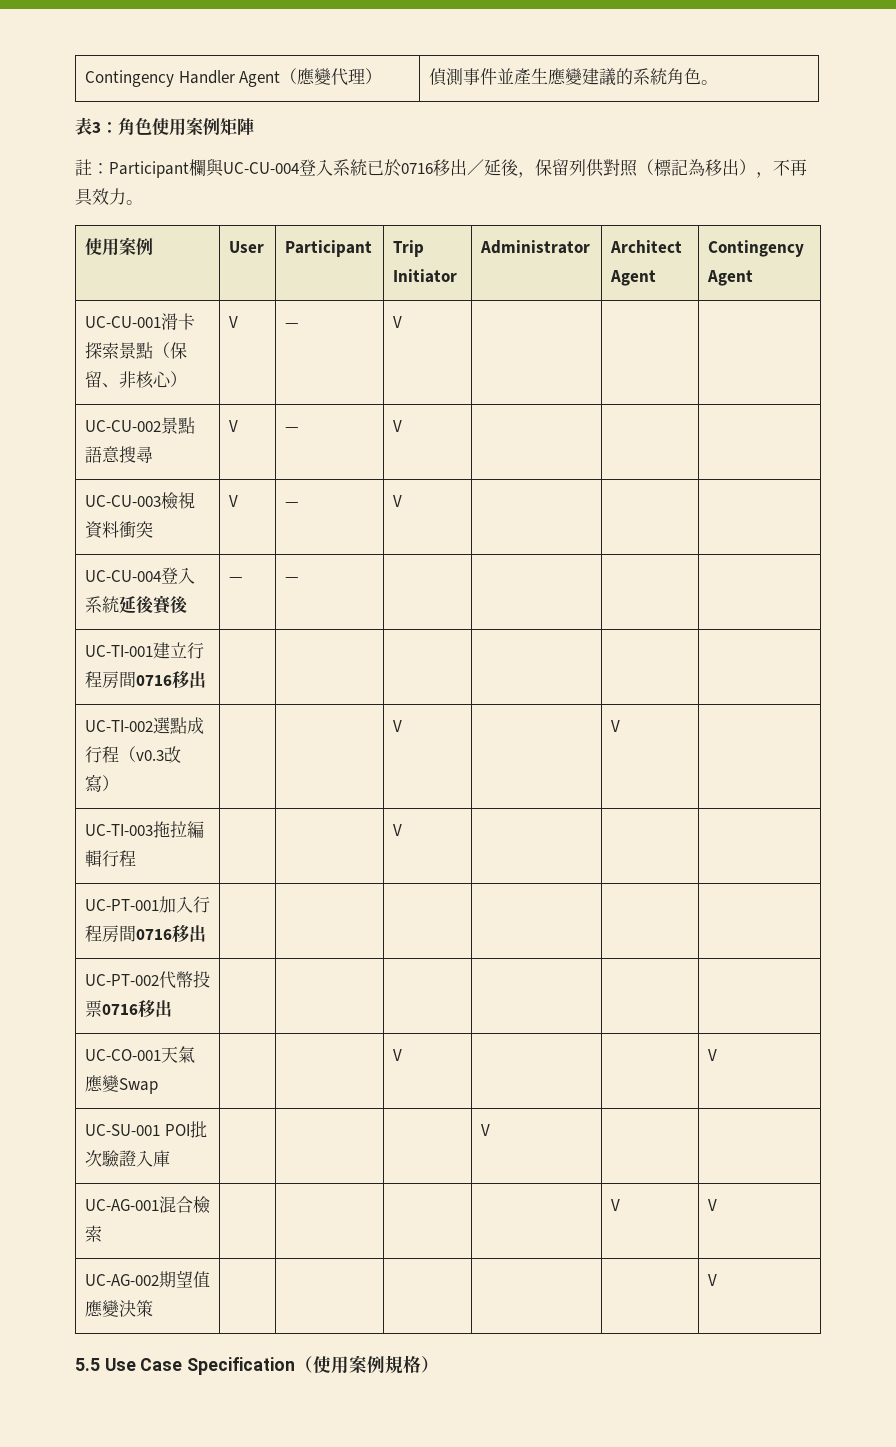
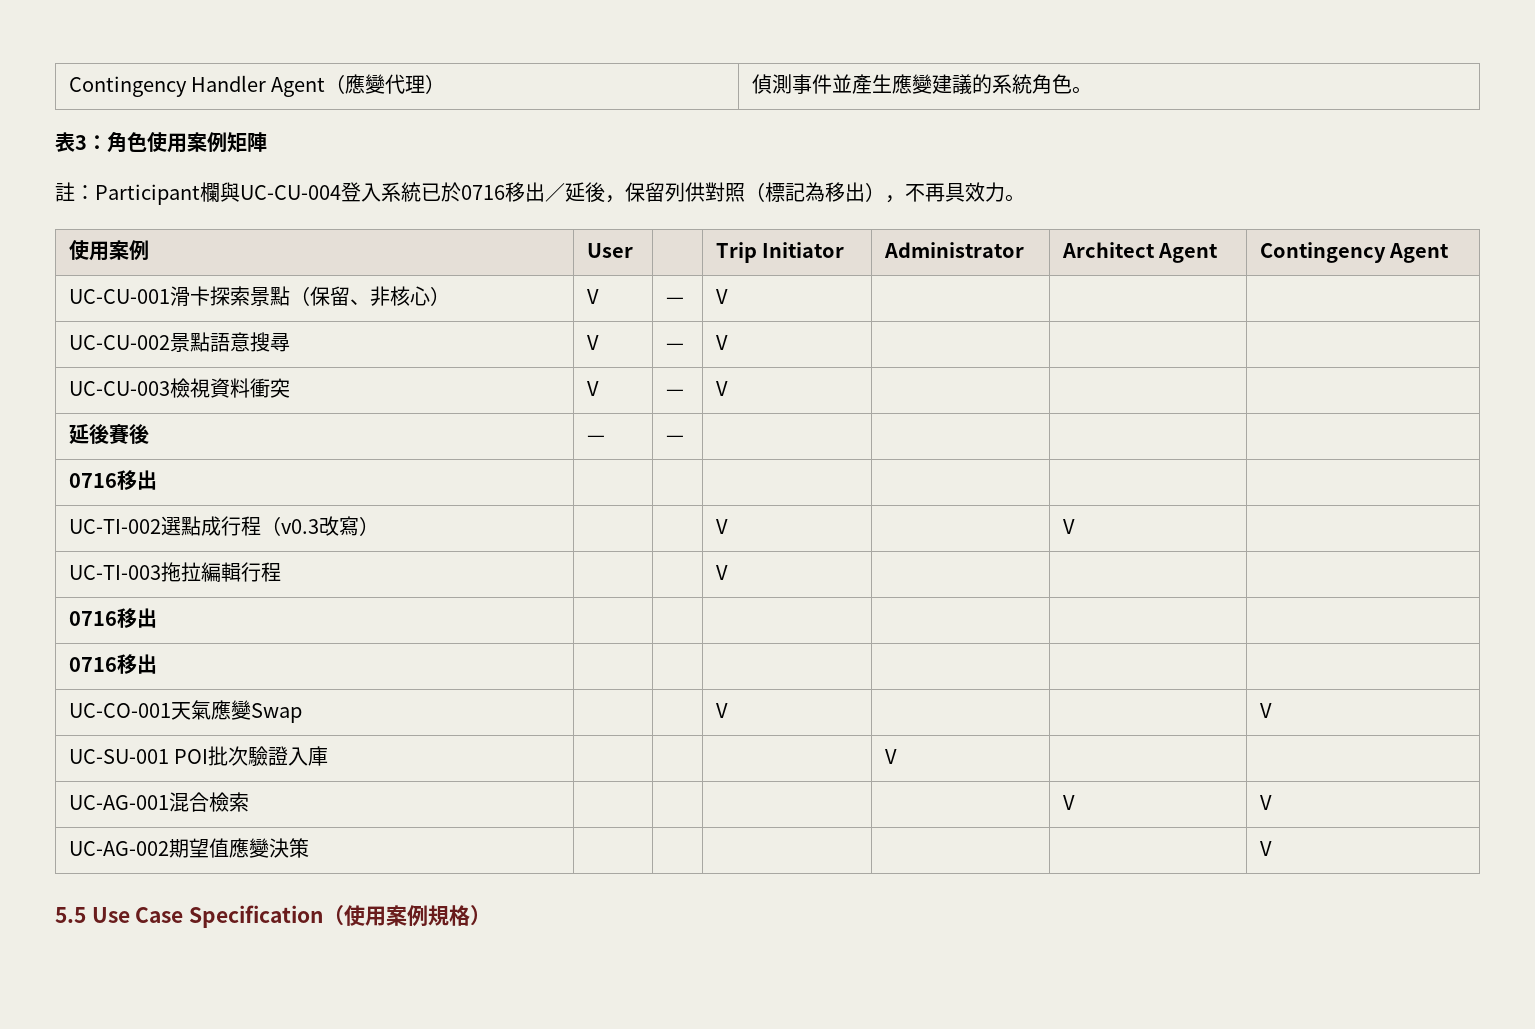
[284,240,372,257] Participant -> (633, 250) none
[84,567,195,584] [84,596,119,613] UC-CU-004登入系統 -> (728, 388) none
[84,642,204,659] [84,671,136,689] UC-TI-001建立行程房間 -> (684, 438) none
[84,896,210,913] [84,924,206,943] [84,970,210,989] [84,1000,102,1017] UC-PT-001加入行程房間0716移出 | | | | | | // UC-PT-002代幣投票 -> [68,608,157,628] 0716移出 | | | | | | //

